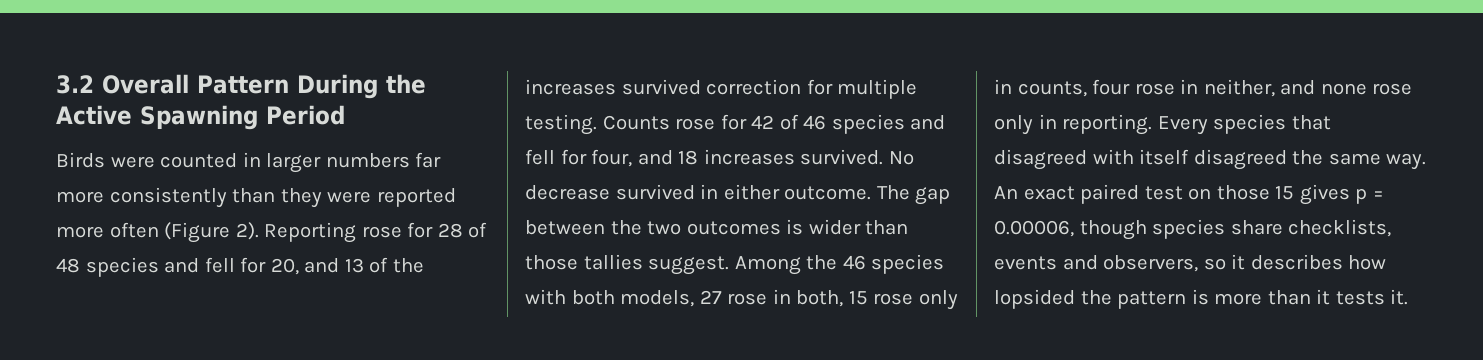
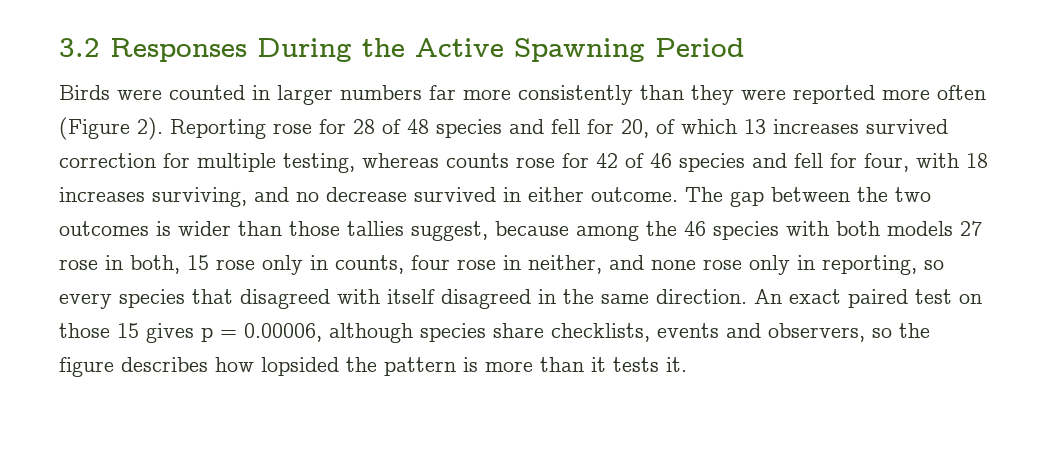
[102,74,289,94] Overall Pattern -> [110,38,247,62] Responses
[304,257,424,273] and 13 of the -> [656,119,766,134] of which 13
[525,114,670,135] testing. Counts -> [283,153,509,173] testing, whereas counts
[637,150,673,165] and -> [916,153,959,168] with
[800,149,914,165] survived. No -> [152,187,319,207] surviving, and no
[648,256,801,275] suggest. Among -> [411,221,639,241] suggest, because among
[620,290,695,307] models, -> [887,221,953,236] models
[1062,114,1208,135] reporting. Every -> [822,255,944,275] [59,293,112,309] reporting, so every
(1287, 159) none -> [538,289,556,304] in
[1386,153,1427,170] way. -> [656,289,747,304] direction.
[1079,220,1147,240] though -> [329,323,413,343] although
[1231,254,1246,270] it -> [899,323,930,338] [59,357,114,377] the figure

